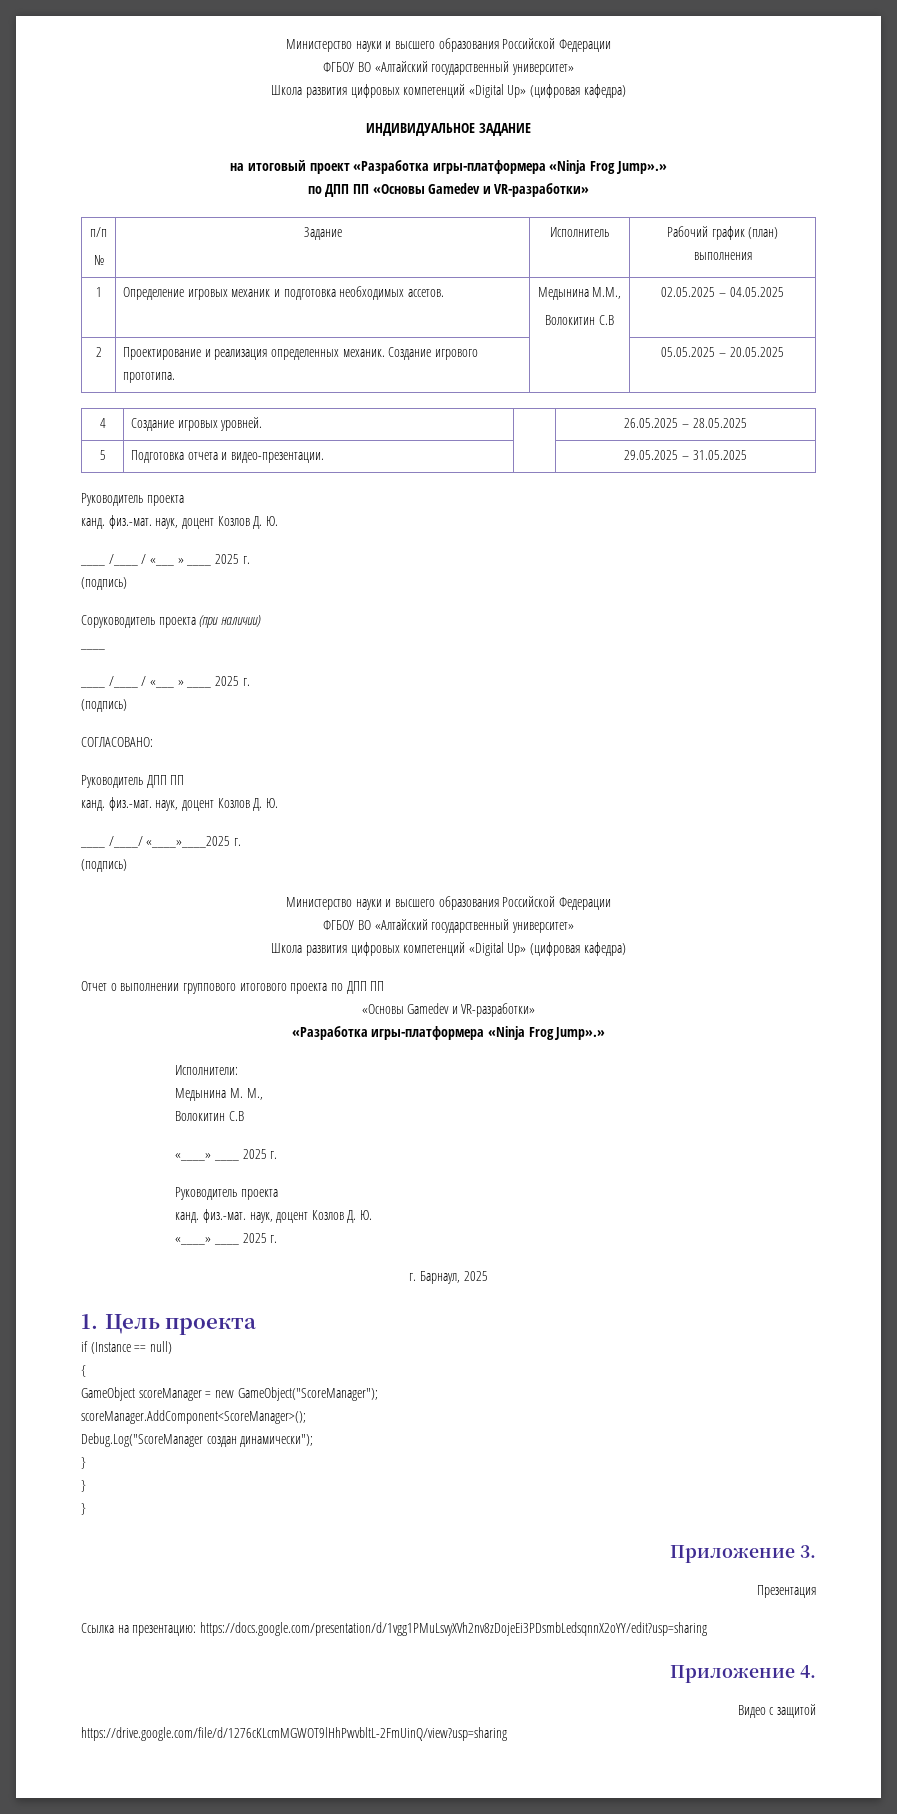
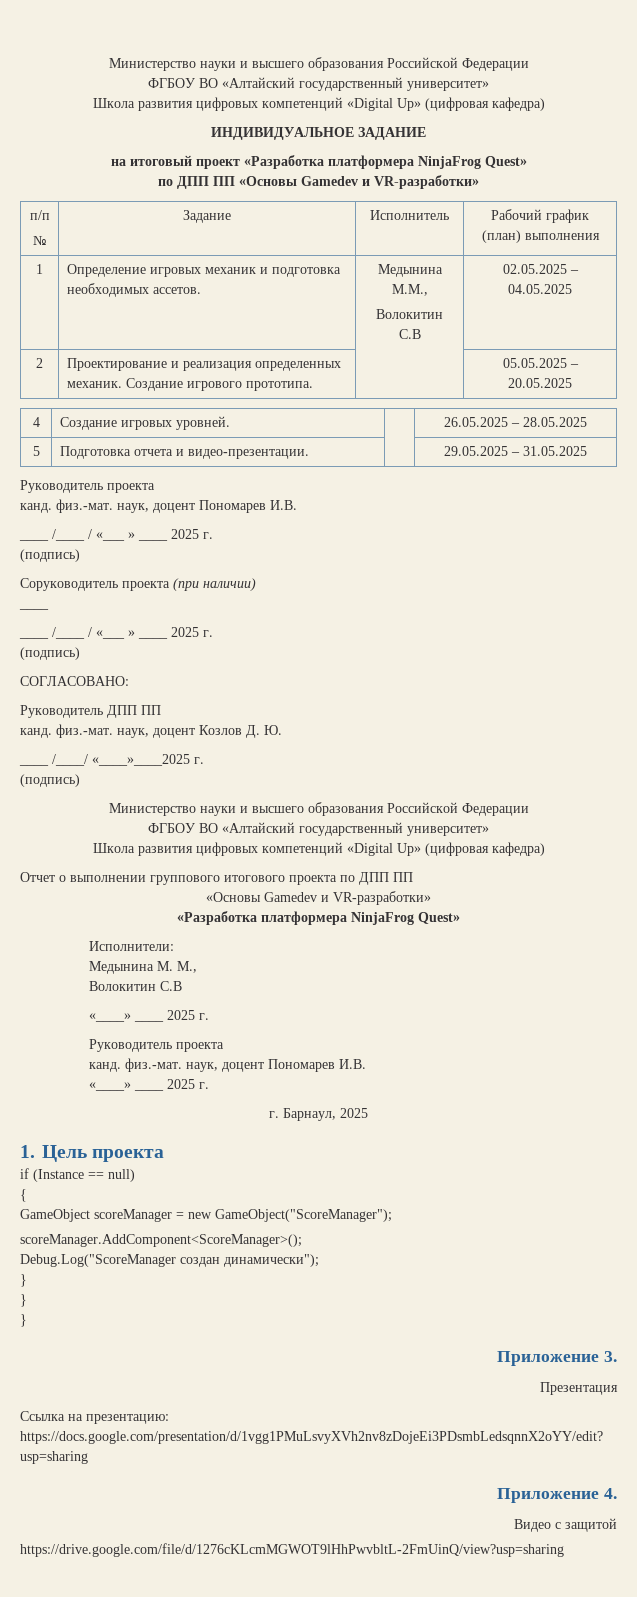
[432,160,667,174] игры-платформера «Ninja Frog Jump».» -> [327,155,527,169] платформера NinjaFrog Quest»
[217,516,278,529] Козлов Д. Ю. -> [199,500,297,513] Пономарев И.В.
[371,1026,606,1040] игры-платформера «Ninja Frog Jump».» -> [261,911,460,925] платформера NinjaFrog Quest»
[311,1210,373,1223] Козлов Д. Ю. -> [268,1059,367,1072] Пономарев И.В.

